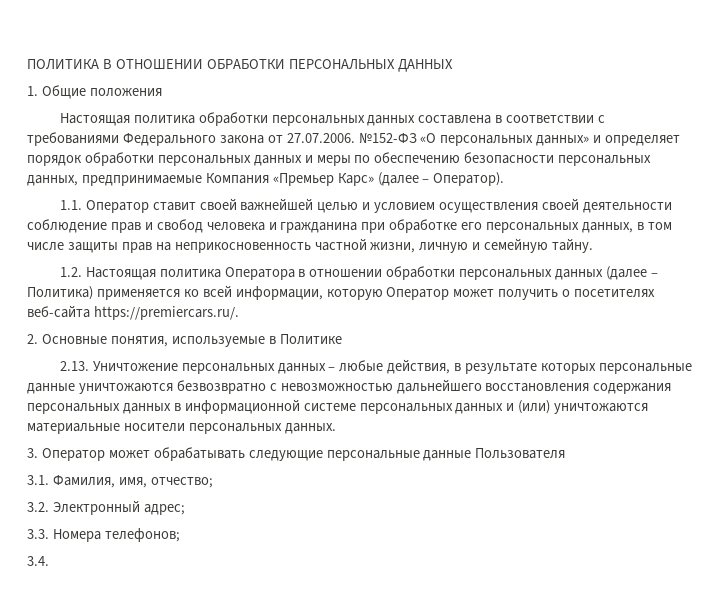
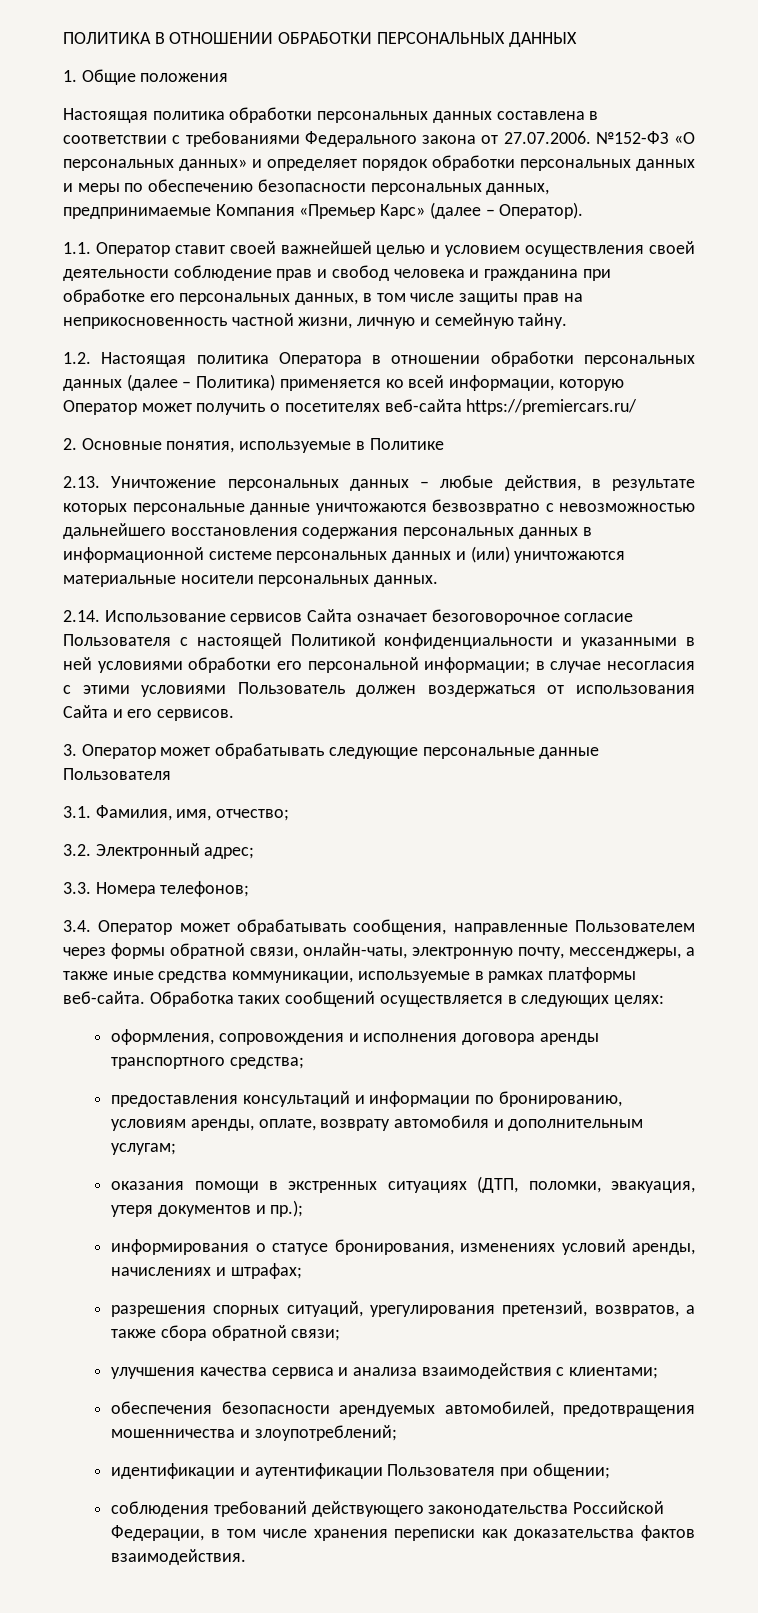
[93,306,239,320] https://premiercars.ru/. -> [466,399,638,415] https://premiercars.ru/
(336, 428) none -> [63,609,634,625] [63,633,696,649] [63,657,695,673] [63,682,695,697] [63,705,235,721] // 2.14. Использование сервисов Сайта означает безоговорочное согласие Пользователя с настоящей Политикой конфиденциальности и указанными в ней условиями обработки его персональной информации; в случае несогласия с этими условиями Пользователь должен воздержаться от использования Сайта и его сервисов.
(49, 561) none -> [98,919,695,935] [63,943,695,959] [63,967,637,983] [63,991,665,1007] [111,1029,599,1045] [111,1057,304,1069] [111,1091,622,1107] [111,1115,644,1131] [111,1143,177,1155] [111,1176,696,1193] [111,1200,304,1217] [111,1239,695,1255] [111,1263,302,1279] [111,1301,695,1317] [111,1325,341,1341] [111,1363,659,1379] [111,1401,695,1417] [111,1425,397,1441] [111,1463,610,1479] [111,1501,664,1517] [111,1525,696,1541] [111,1549,247,1565] Оператор может обрабатывать сообщения, направленные Пользователем через формы обратной связи, онлайн-чаты, электронную почту, мессенджеры, а также иные средства коммуникации, используемые в рамках платформы веб-сайта. Обработка таких сообщений осуществляется в следующих целях: // оформления, сопровождения и исполнения договора аренды транспортного средства; // предоставления консультаций и информации по бронированию, условиям аренды, оплате, возврату автомобиля и дополнительным услугам; // оказания помощи в экстренных ситуациях (ДТП, поломки, эвакуация, утеря документов и пр.); // информирования о статусе бронирования, изменениях условий аренды, начислениях и штрафах; // разрешения спорных ситуаций, урегулирования претензий, возвратов, а также сбора обратной связи; // улучшения качества сервиса и анализа взаимодействия с клиентами; // обеспечения безопасности арендуемых автомобилей, предотвращения мошенничества и злоупотреблений; // идентификации и аутентификации Пользователя при общении; // соблюдения требований действующего законодательства Российской Федерации, в том числе хранения переписки как доказательства фактов взаимодействия.

